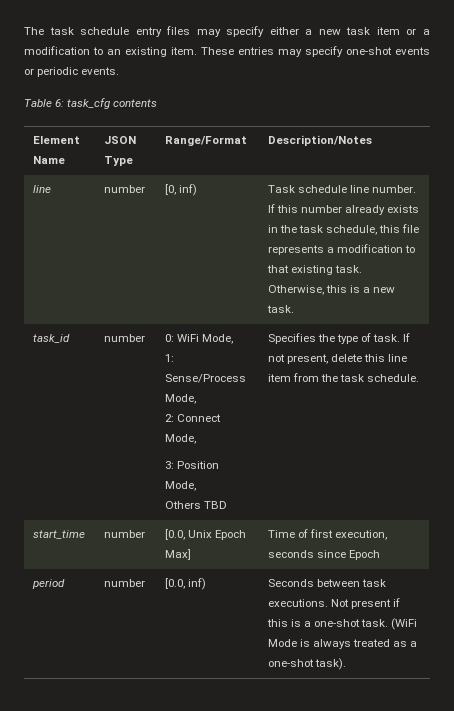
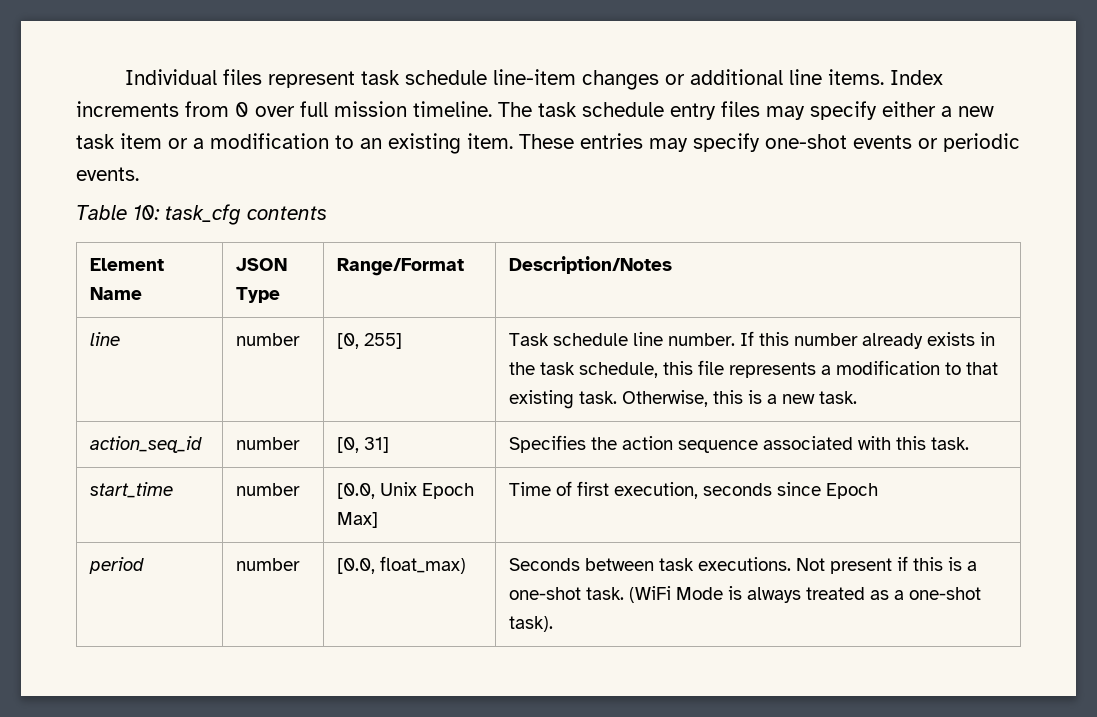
(24, 31) none -> [124,69,943,90] [76,101,492,117] Individual files represent task schedule line-item changes or additional line items. Index increments from 0 over full mission timeline.
[55,99,65,107] 6: -> [133,205,160,220] 10:
[179,184,198,196] inf) -> [363,333,402,349] 255]
[32,334,70,343] [103,334,145,342] [164,334,234,344] [164,354,174,362] [164,374,246,383] [164,394,196,404] [164,414,222,422] [164,434,196,444] [164,461,220,469] [164,481,196,491] [164,501,228,509] [267,333,411,344] [267,354,408,364] [267,373,420,382] task_id | number | 0: WiFi Mode, // 1: Sense/Process Mode, // 2: Connect Mode, // 3: Position Mode, // Others TBD | Specifies the type of task. If not present, delete this line item from the task schedule. -> [89,436,202,453] [235,437,300,450] [336,437,389,453] [508,435,969,453] action_seq_id | number | [0, 31] | Specifies the action sequence associated with this task.
[188,578,207,590] inf) -> [379,556,466,574] float_max)

